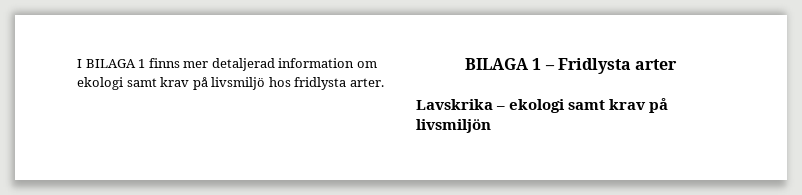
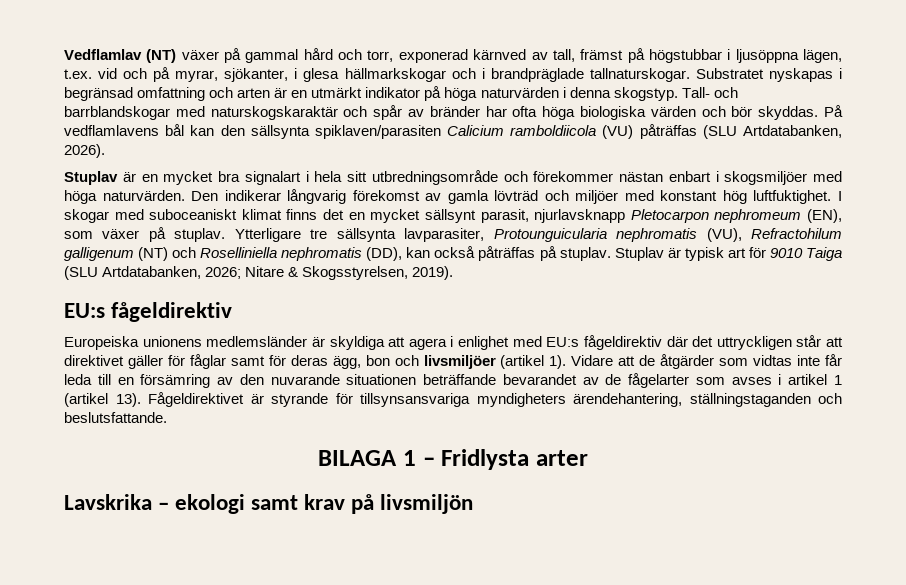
[77,58,377,71] [77,77,384,90] I BILAGA 1 finns mer detaljerad information om ekologi samt krav på livsmiljö hos fridlysta arter. -> [64,48,843,63] [64,67,843,82] [64,86,738,101] [64,105,843,120] [64,124,843,139] [64,144,105,158] [64,170,842,185] [64,189,842,204] [64,209,843,223] [64,227,843,242] [64,246,842,261] [64,266,454,280] [64,302,233,322] [64,335,843,350] [64,354,843,369] [64,373,842,388] [64,392,842,407] [64,412,167,423] Vedflamlav (NT) växer på gammal hård och torr, exponerad kärnved av tall, främst på högstubbar i ljusöppna lägen, t.ex. vid och på myrar, sjökanter, i glesa hällmarkskogar och i brandpräglade tallnaturskogar. Substratet nyskapas i begränsad omfattning och arten är en utmärkt indikator på höga naturvärden i denna skogstyp. Tall- och barrblandskogar med naturskogskaraktär och spår av bränder har ofta höga biologiska värden och bör skyddas. På vedflamlavens bål kan den sällsynta spiklaven/parasiten Calicium ramboldiicola (VU) påträffas (SLU Artdatabanken, 2026). // Stuplav är en mycket bra signalart i hela sitt utbredningsområde och förekommer nästan enbart i skogsmiljöer med höga naturvärden. Den indikerar långvarig förekomst av gamla lövträd och miljöer med konstant hög luftfuktighet. I skogar med suboceaniskt klimat finns det en mycket sällsynt parasit, njurlavsknapp Pletocarpon nephromeum (EN), som växer på stuplav. Ytterligare tre sällsynta lavparasiter, Protounguicularia nephromatis (VU), Refractohilum galligenum (NT) och Roselliniella nephromatis (DD), kan också påträffas på stuplav. Stuplav är typisk art för 9010 Taiga (SLU Artdatabanken, 2026; Nitare & Skogsstyrelsen, 2019). // EU:s fågeldirektiv // Europeiska unionens medlemsländer är skyldiga att agera i enlighet med EU:s fågeldirektiv där det uttryckligen står att direktivet gäller för fåglar samt för deras ägg, bon och livsmiljöer (artikel 1). Vidare att de åtgärder som vidtas inte får leda till en försämring av den nuvarande situationen beträffande bevarandet av de fågelarter som avses i artikel 1 (artikel 13). Fågeldirektivet är styrande för tillsynsansvariga myndigheters ärendehantering, ställningstaganden och beslutsfattande.

